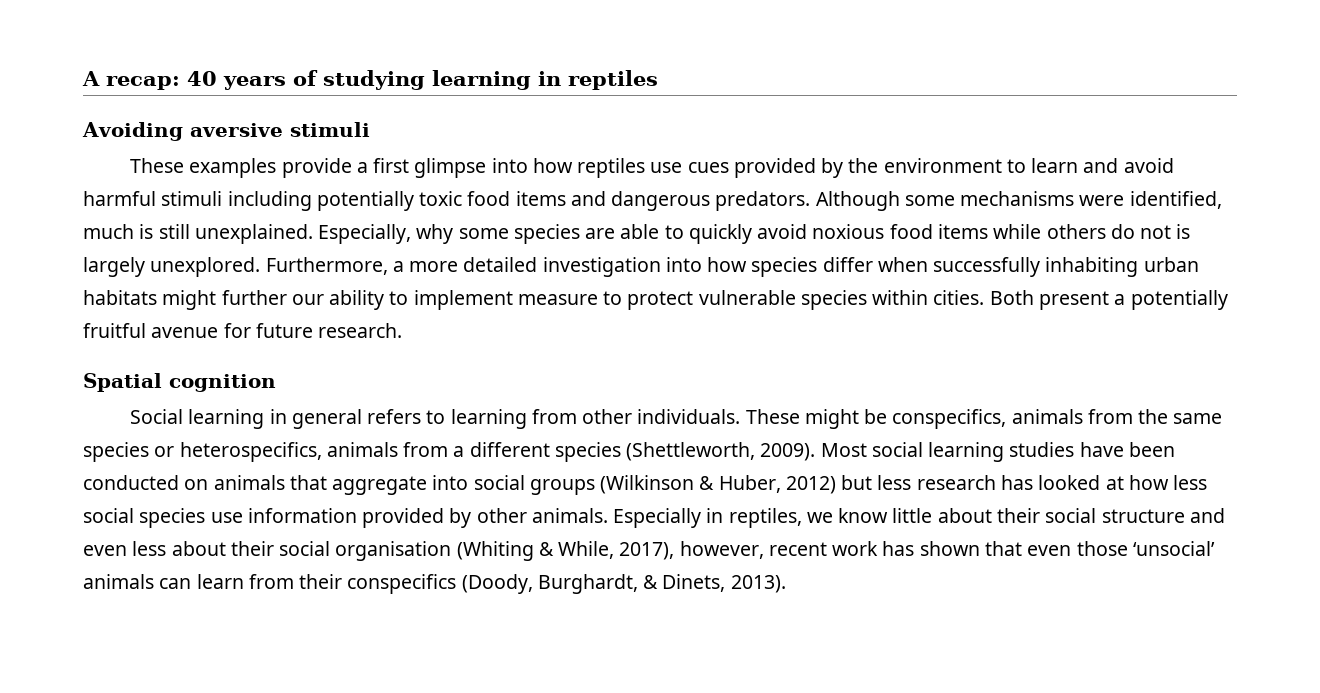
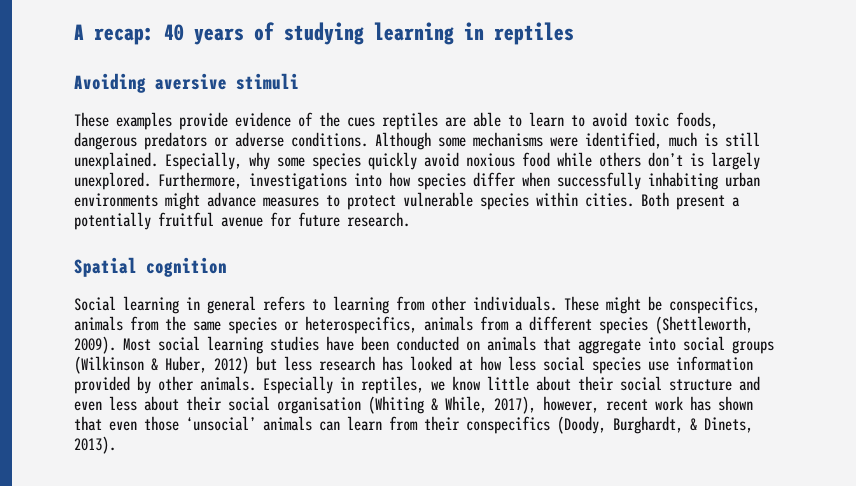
[356,158,1174,178] [83,191,811,211] a first glimpse into how reptiles use cues provided by the environment to learn and avoid harmful stimuli including potentially toxic food items and dangerous predators. -> [235,112,718,130] [74,132,368,150] evidence of the cues reptiles are able to learn to avoid toxic foods, dangerous predators or adverse conditions.
[585,224,684,239] are able to -> (361, 161) none
[937,224,988,239] items -> (550, 159) none
[1110,224,1172,239] do not -> [648,152,683,167] don’t
[392,257,661,277] a more detailed investigation -> [249,173,347,190] investigations
[83,290,598,310] habitats might further our ability to implement measure -> [74,192,319,210] environments might advance measures

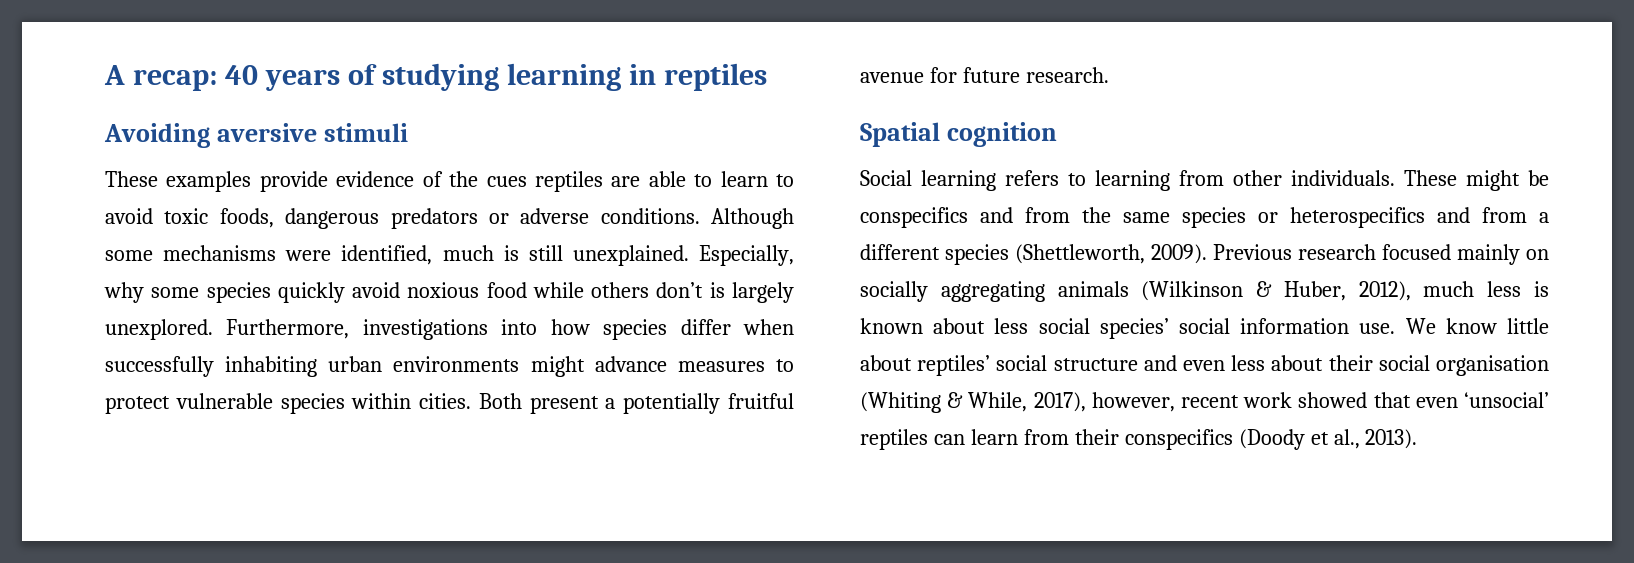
[186,296,256,314] in general -> (996, 180) none
[669,296,760,314] [74,316,123,331] conspecifics, animals -> [860,207,1013,228] conspecifics and
[305,316,473,334] heterospecifics, animals -> [1290,207,1470,228] heterospecifics and
[123,336,774,354] [74,356,753,374] [74,376,445,394] Most social learning studies have been conducted on animals that aggregate into social groups (Wilkinson & Huber, 2012) but less research has looked at how less social species use information provided by other animals. Especially in reptiles, we -> [1213,244,1549,265] [860,281,1549,302] [860,318,1436,339] Previous research focused mainly on socially aggregating animals (Wilkinson & Huber, 2012), much less is known about less social species’ social information use. We
[578,376,614,391] their -> [917,355,991,376] reptiles’
[690,396,753,411] [74,416,312,431] has shown that even those ‘unsocial’ animals -> [1298,392,1549,408] [860,429,928,450] showed that even ‘unsocial’ reptiles
[557,416,753,434] (Doody, Burghardt, & Dinets, -> [1238,429,1360,450] (Doody et al.,

